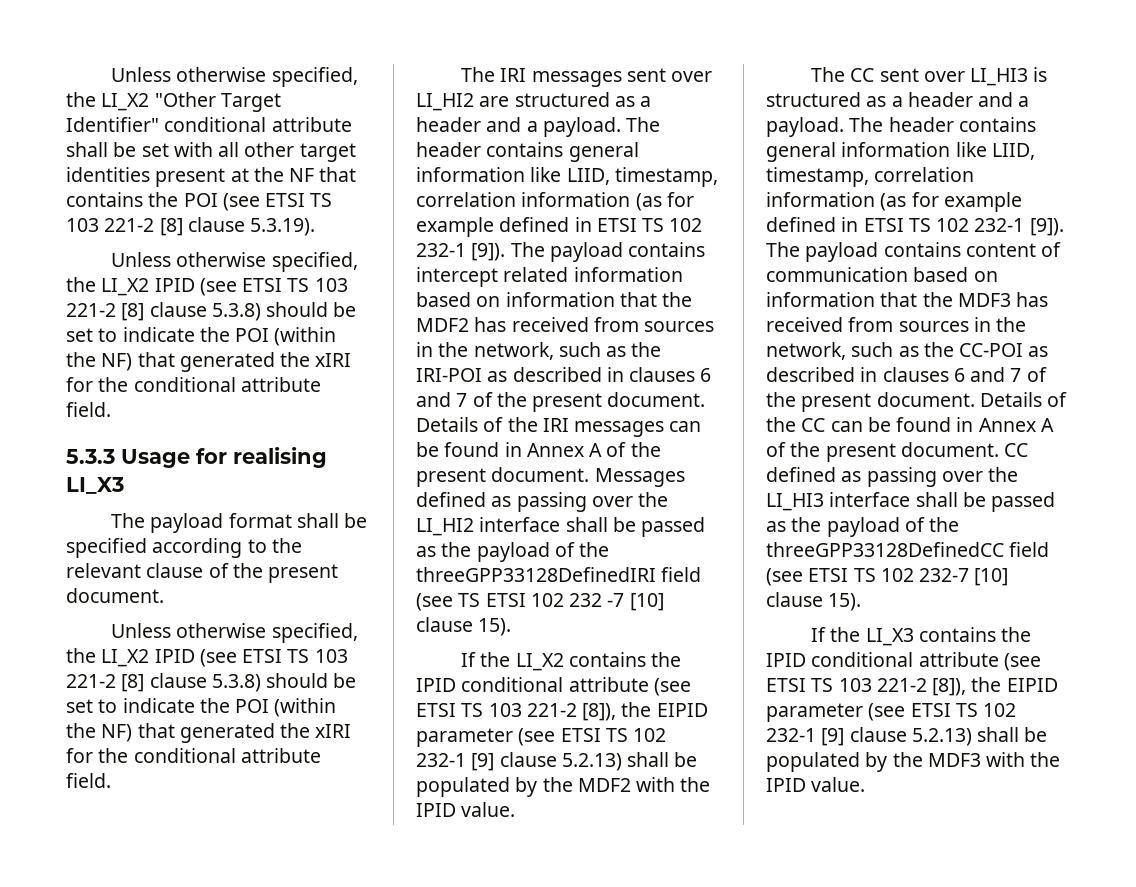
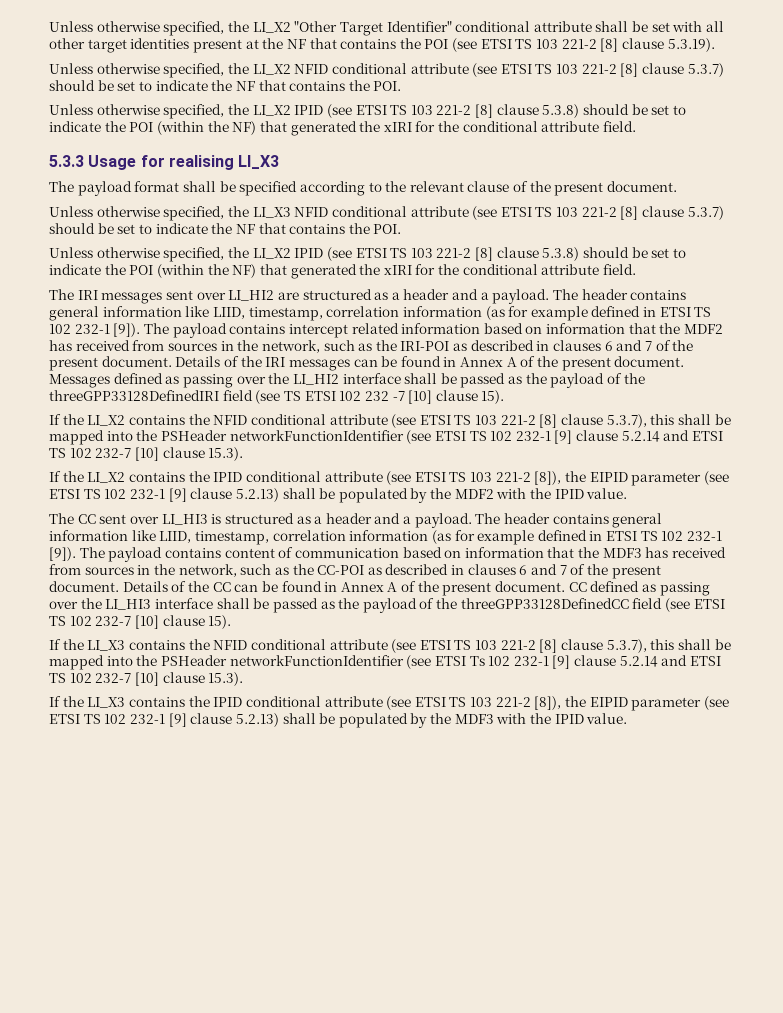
(316, 227) none -> [49,63,724,78] [49,80,402,91] // Unless otherwise specified, the LI_X2 NFID conditional attribute (see ETSI TS 103 221-2 [8] clause 5.3.7) should be set to indicate the NF that contains the POI.
(164, 595) none -> [49,206,724,221] [49,223,402,234] // Unless otherwise specified, the LI_X3 NFID conditional attribute (see ETSI TS 103 221-2 [8] clause 5.3.7) should be set to indicate the NF that contains the POI.
(512, 627) none -> [49,414,731,428] [49,430,724,445] [49,447,244,461] // If the LI_X2 contains the NFID conditional attribute (see ETSI TS 103 221-2 [8] clause 5.3.7), this shall be mapped into the PSHeader networkFunctionIdentifier (see ETSI TS 102 232-1 [9] clause 5.2.14 and ETSI TS 102 232-7 [10] clause 15.3).
(862, 602) none -> [49,639,731,653] [49,655,722,670] [49,672,244,686] // If the LI_X3 contains the NFID conditional attribute (see ETSI TS 103 221-2 [8] clause 5.3.7), this shall be mapped into the PSHeader networkFunctionIdentifier (see ETSI Ts 102 232-1 [9] clause 5.2.14 and ETSI TS 102 232-7 [10] clause 15.3).

